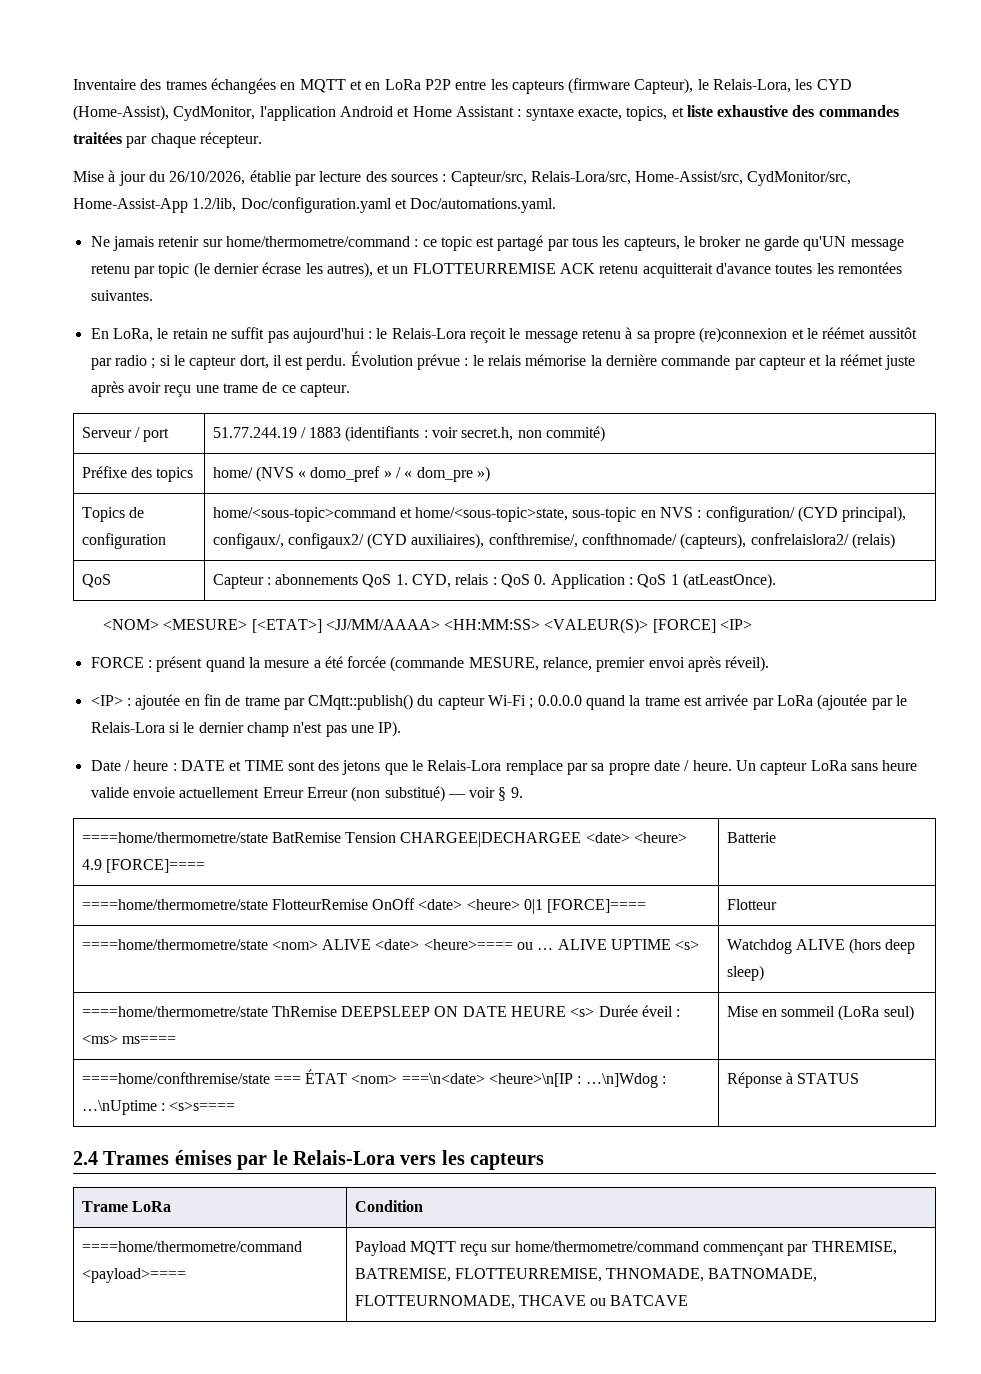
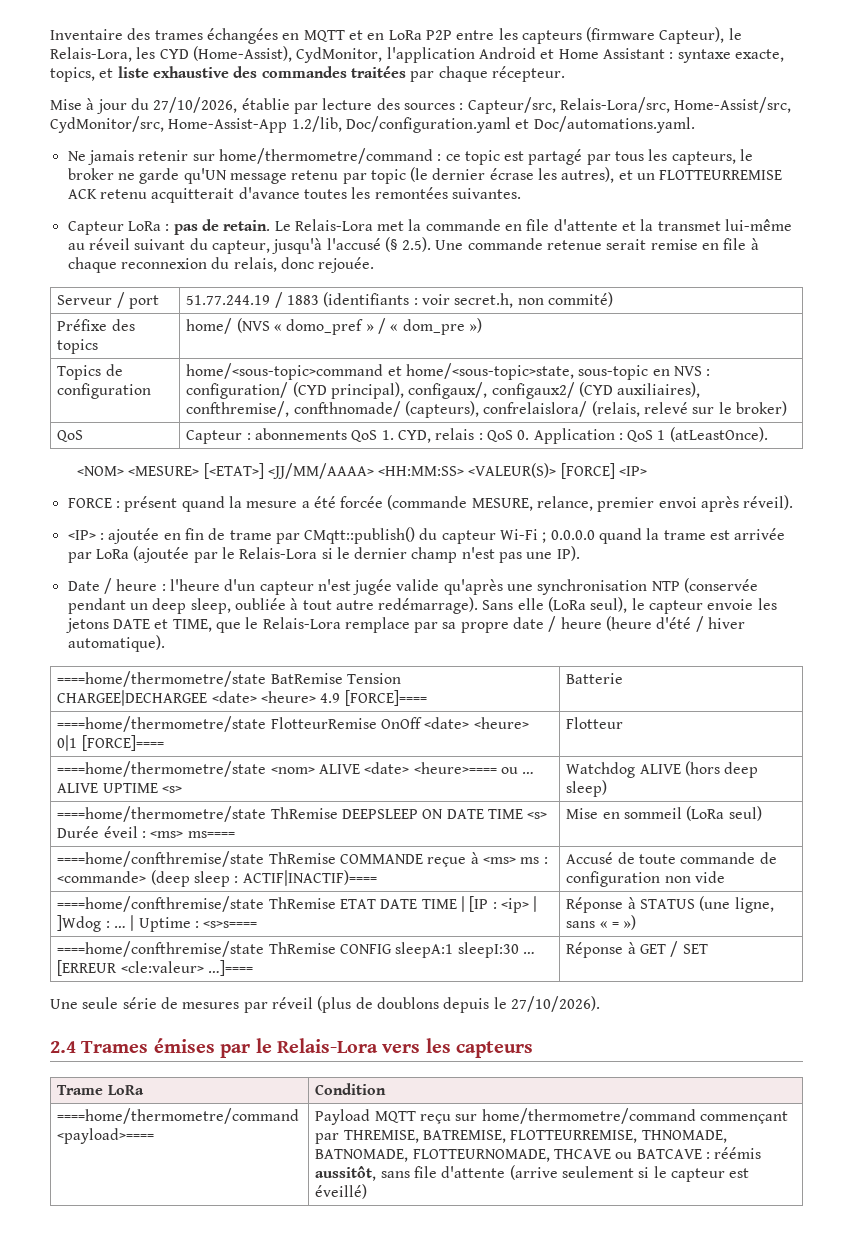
[169,171,246,185] 26/10/2026, -> [153,97,238,113] 27/10/2026,
[90,327,917,343] [90,351,916,370] [90,381,350,397] En LoRa, le retain ne suffit pas aujourd'hui : le Relais-Lora reçoit le message retenu à sa propre (re)connexion et le réémet aussitôt par radio ; si le capteur dort, il est perdu. Évolution prévue : le relais mémorise la dernière commande par capteur et la réémet juste après avoir reçu une trame de ce capteur. -> [67,219,793,235] [67,237,759,254] [67,257,375,273] Capteur LoRa : pas de retain. Le Relais-Lora met la commande en file d'attente et la transmet lui-même au réveil suivant du capteur, jusqu'à l'accusé (§ 2.5). Une commande retenue serait remise en file à chaque reconnexion du relais, donc rejouée.
[750,533,896,549] confrelaislora2/ (relais) -> [483,401,787,417] confrelaislora/ (relais, relevé sur le broker)
[180,760,381,775] DATE et TIME sont des jetons -> [169,578,759,595] [67,597,777,614] [65,618,212,633] l'heure d'un capteur n'est jugée valide qu'après une synchronisation NTP (conservée pendant un deep sleep, oubliée à tout autre redémarrage). Sans elle (LoRa seul), le capteur envoie les jetons DATE et TIME,
[692,760,918,775] [90,786,523,802] heure. Un capteur LoRa sans heure valide envoie actuellement Erreur Erreur (non substitué) — voir § 9. -> [560,616,746,632] [67,635,165,652] heure (heure d'été / hiver automatique).
[511,1006,567,1017] HEURE -> [487,809,523,819] TIME
[273,1069,667,1088] [81,1100,157,1115] === ÉTAT <nom> ===\n<date> <heure>\n[IP : …\n]Wdog : …\nUptime -> [268,852,548,867] [57,870,377,887] [566,852,777,864] [566,871,725,887] [57,896,538,913] [57,915,191,932] ThRemise COMMANDE reçue à <ms> ms : <commande> (deep sleep : ACTIF|INACTIF)==== | Accusé de toute commande de configuration non vide // ====home/confthremise/state ThRemise ETAT DATE TIME | [IP : <ip> | ]Wdog : … | Uptime
(860, 1078) none -> [699,896,774,913] [566,915,637,930] [57,941,535,958] [57,960,253,976] [566,941,708,958] [50,996,600,1013] (une ligne, sans « = ») // ====home/confthremise/state ThRemise CONFIG sleepA:1 sleepI:30 … [ERREUR <cle:valeur> …]==== | Réponse à GET / SET // Une seule série de mesures par réveil (plus de doublons depuis le 27/10/2026).
(689, 1300) none -> [705,1147,762,1159] [315,1165,750,1182] [315,1184,368,1199] : réémis aussitôt, sans file d'attente (arrive seulement si le capteur est éveillé)

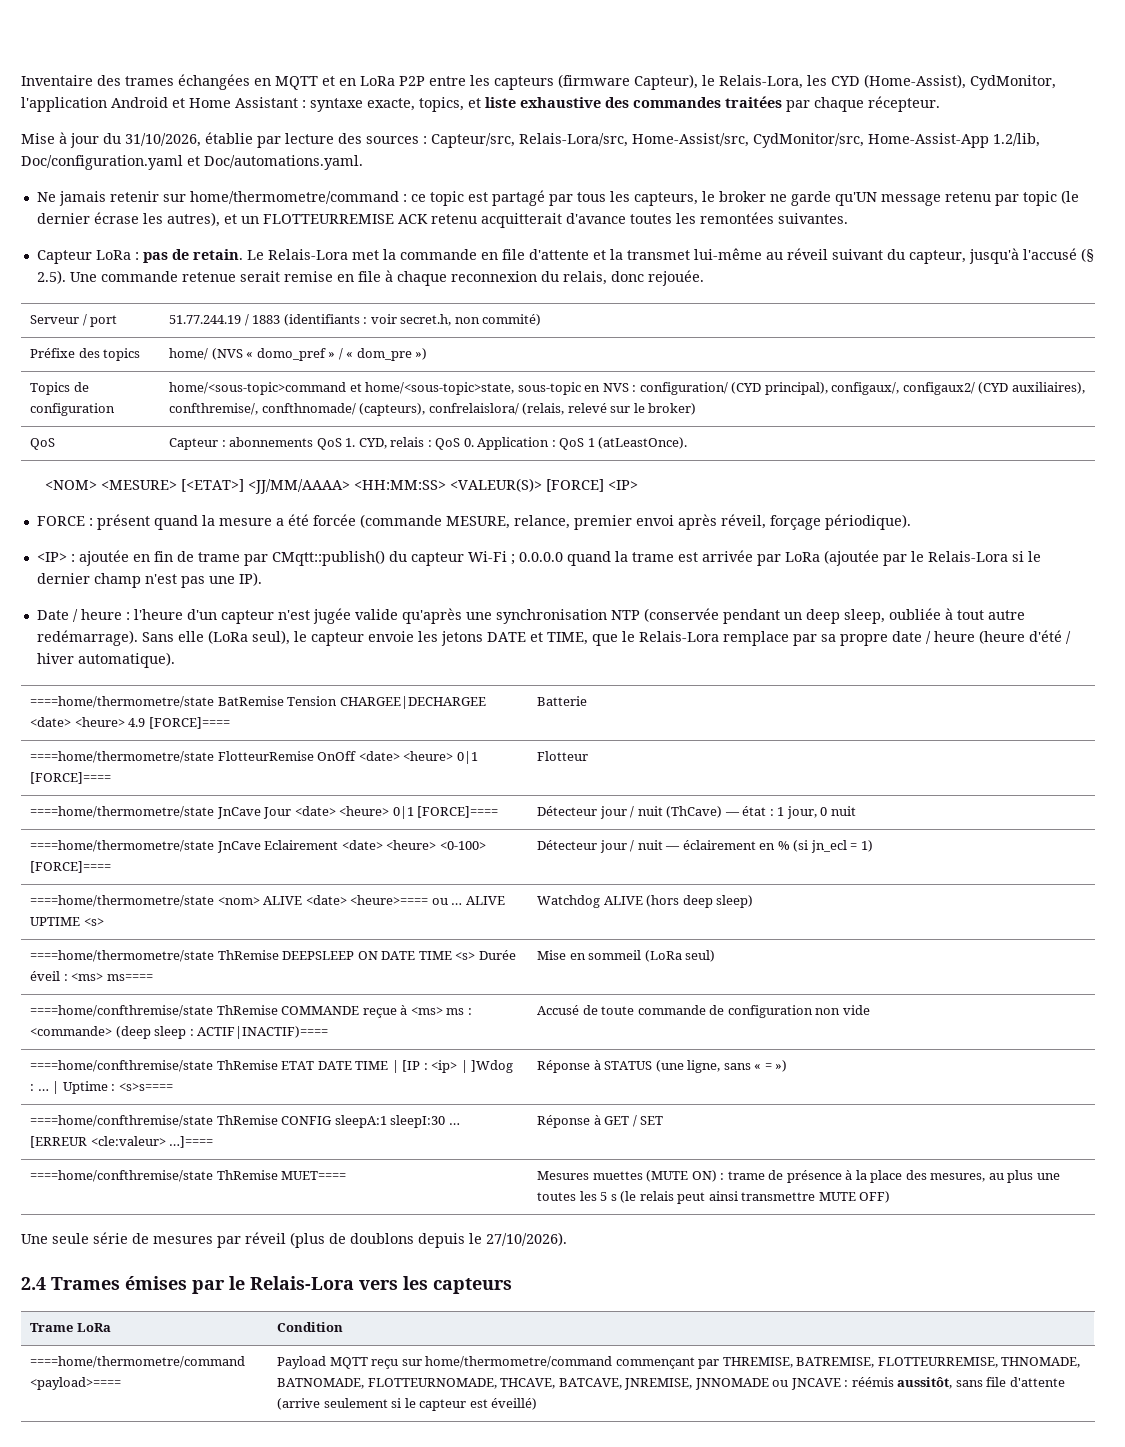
[153,97,238,113] 27/10/2026, -> [125,133,201,147] 31/10/2026,
[743,495,794,510] réveil). -> [720,514,911,530] réveil, forçage périodique).
(624, 723) none -> [30,806,499,819] [537,806,856,819] [30,840,486,853] [30,861,112,873] [537,840,873,853] // ====home/thermometre/state JnCave Jour <date> <heure> 0|1 [FORCE]==== | Détecteur jour / nuit (ThCave) — état : 1 jour, 0 nuit // ====home/thermometre/state JnCave Eclairement <date> <heure> <0-100> [FORCE]==== | Détecteur jour / nuit — éclairement en % (si jn_ecl = 1)
(708, 949) none -> [30,1170,347,1182] [537,1170,1060,1183] [537,1191,891,1204] // ====home/confthremise/state ThRemise MUET==== | Mesures muettes (MUTE ON) : trame de présence à la place des mesures, au plus une toutes les 5 s (le relais peut ainsi transmettre MUTE OFF)
[553,1149,702,1159] THCAVE ou BATCAVE -> [500,1378,841,1390] THCAVE, BATCAVE, JNREMISE, JNNOMADE ou JNCAVE

